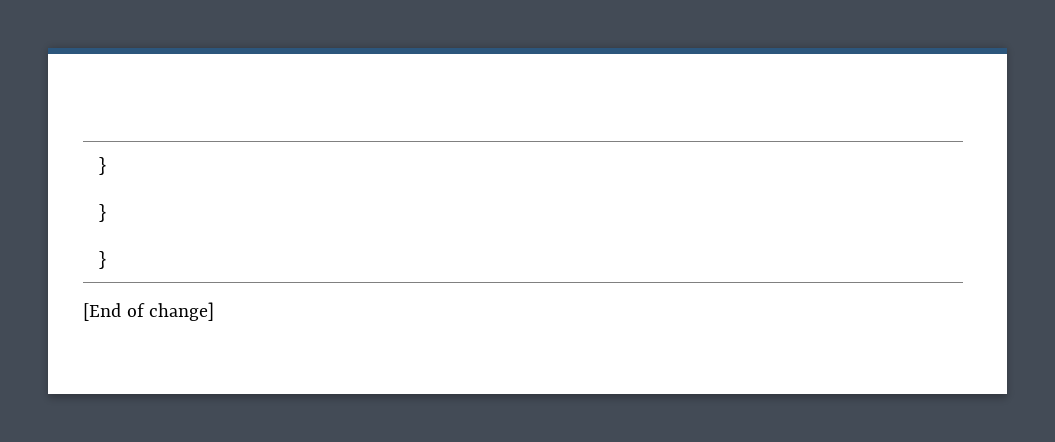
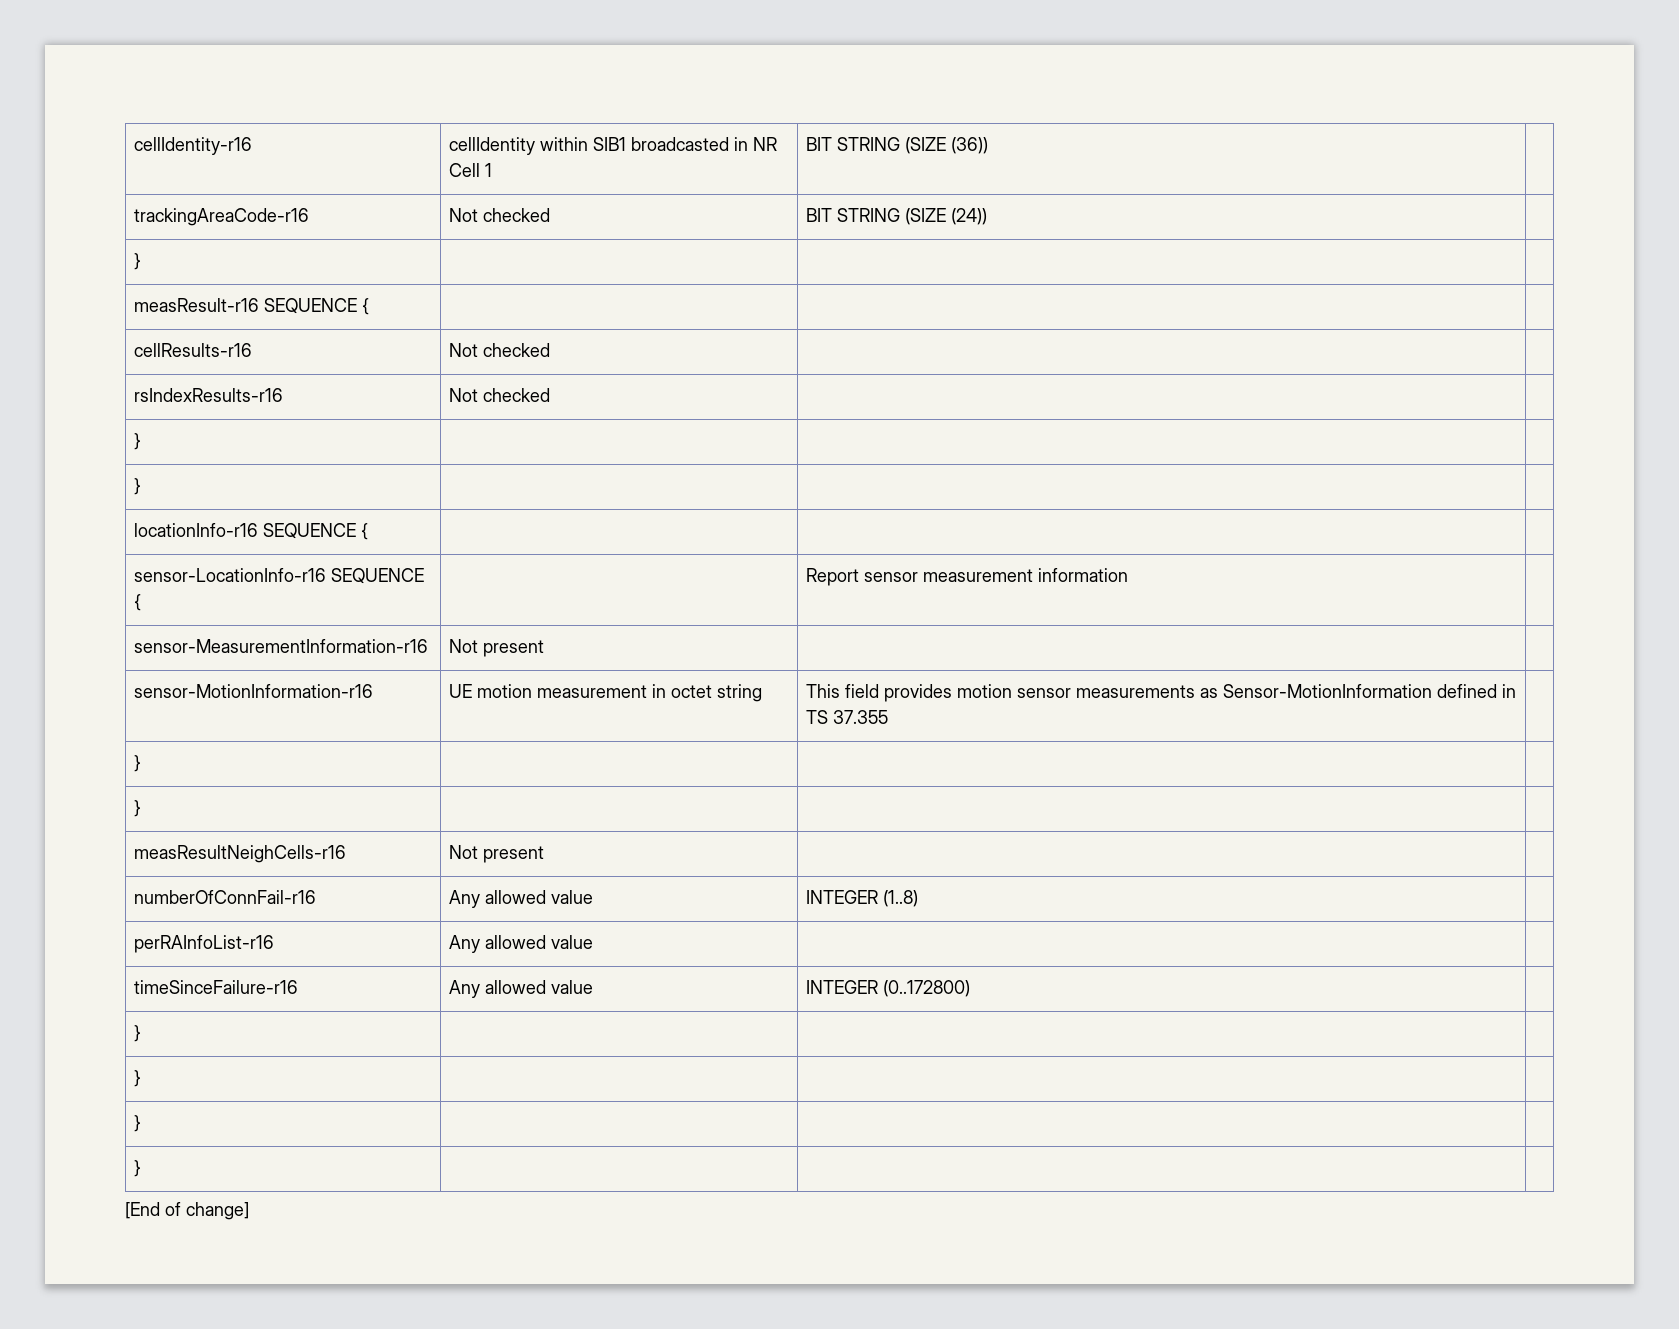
(99, 166) none -> [134,137,253,155] [449,137,778,155] [449,163,493,177] [806,137,989,154] [134,208,310,226] [449,208,551,222] [806,208,988,225] [134,253,142,270] [134,298,370,315] [134,343,253,357] [449,343,551,357] [134,388,284,402] [449,388,551,402] [134,433,142,450] [134,478,142,495] [134,523,369,540] [134,568,425,584] [134,594,142,611] [806,568,1129,586] [134,639,429,653] [449,639,545,657] [134,684,374,698] [449,684,763,702] [806,684,1517,702] [806,710,889,724] [134,755,142,772] [134,800,142,817] [134,845,347,863] [449,845,545,863] [134,890,317,904] [449,890,594,908] [806,890,919,907] [134,935,275,953] [449,935,594,953] [134,980,299,994] [449,980,594,998] [806,980,971,997] [134,1025,142,1042] cellIdentity-r16 | cellIdentity within SIB1 broadcasted in NR Cell 1 | BIT STRING (SIZE (36)) | // trackingAreaCode-r16 | Not checked | BIT STRING (SIZE (24)) | // } | | | // measResult-r16 SEQUENCE { | | | // cellResults-r16 | Not checked | | // rsIndexResults-r16 | Not checked | | // } | | | // } | | | // locationInfo-r16 SEQUENCE { | | | // sensor-LocationInfo-r16 SEQUENCE { | | Report sensor measurement information | // sensor-MeasurementInformation-r16 | Not present | | // sensor-MotionInformation-r16 | UE motion measurement in octet string | This field provides motion sensor measurements as Sensor-MotionInformation defined in TS 37.355 | // } | | | // } | | | // measResultNeighCells-r16 | Not present | | // numberOfConnFail-r16 | Any allowed value | INTEGER (1..8) | // perRAInfoList-r16 | Any allowed value | | // timeSinceFailure-r16 | Any allowed value | INTEGER (0..172800) | // } | | | //

